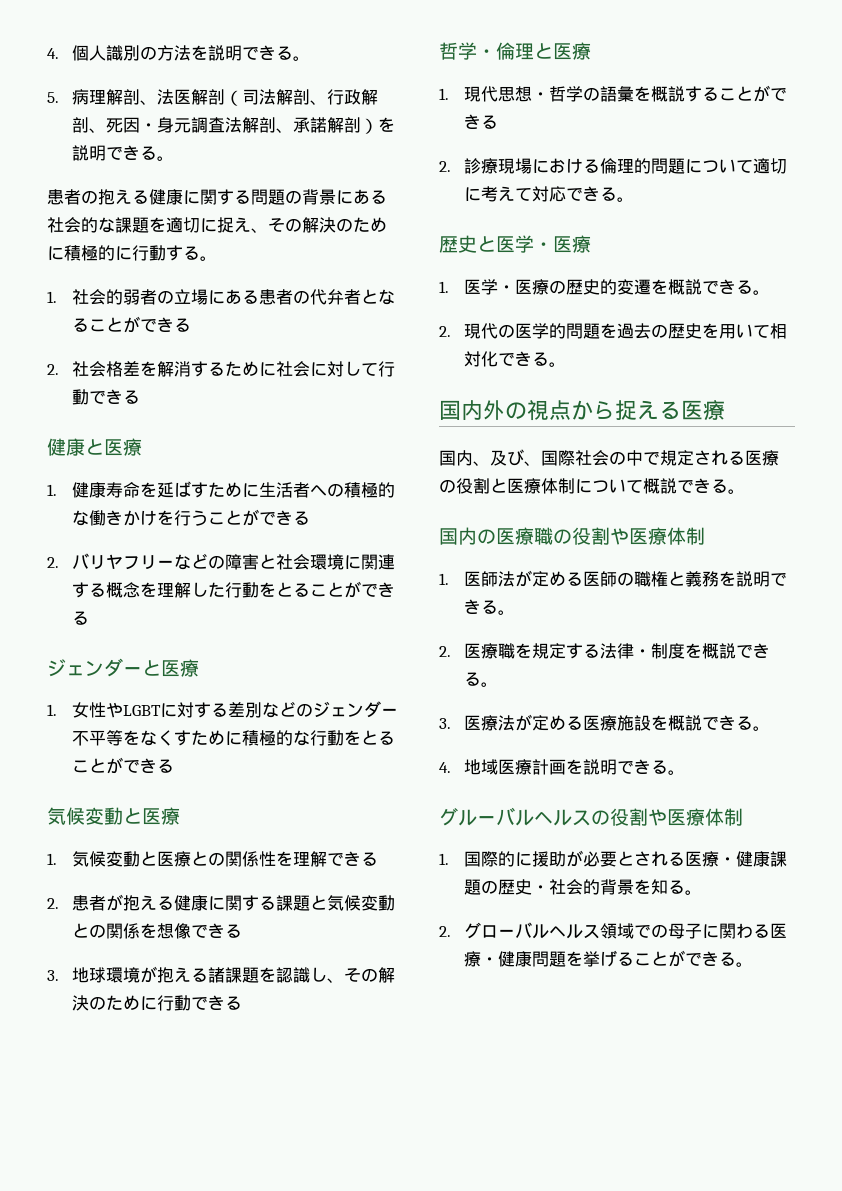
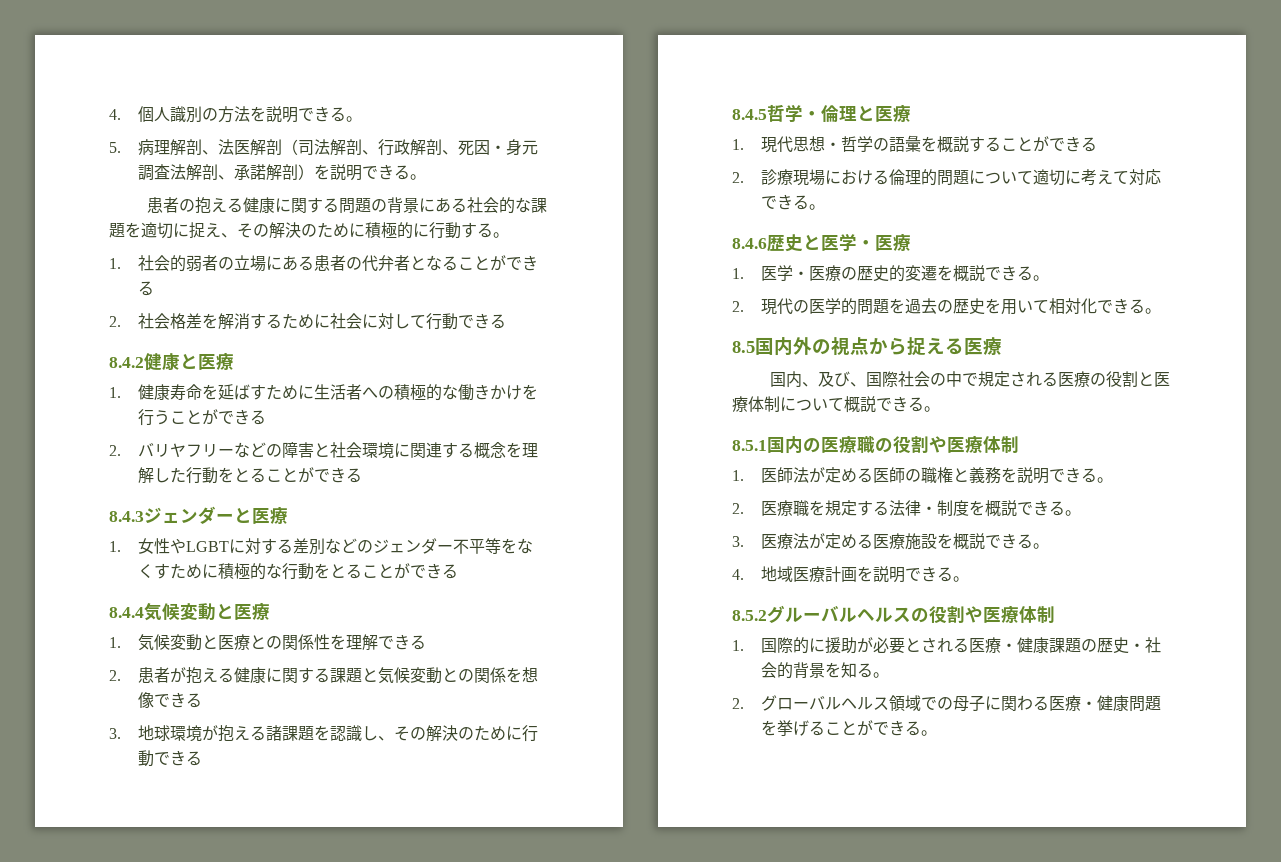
(140, 397) none -> [109,357,144,368] 8.4.2
(89, 618) none -> [109,511,144,522] 8.4.3
(174, 766) none -> [109,607,144,618] 8.4.4
(242, 1003) none -> [732,109,767,120] 8.4.5
(634, 199) none -> [732,238,767,249] 8.4.6
(566, 364) none -> [732,341,755,353] 8.5
(745, 491) none -> [732,440,767,451] 8.5.1
(685, 772) none -> [732,610,767,621] 8.5.2

